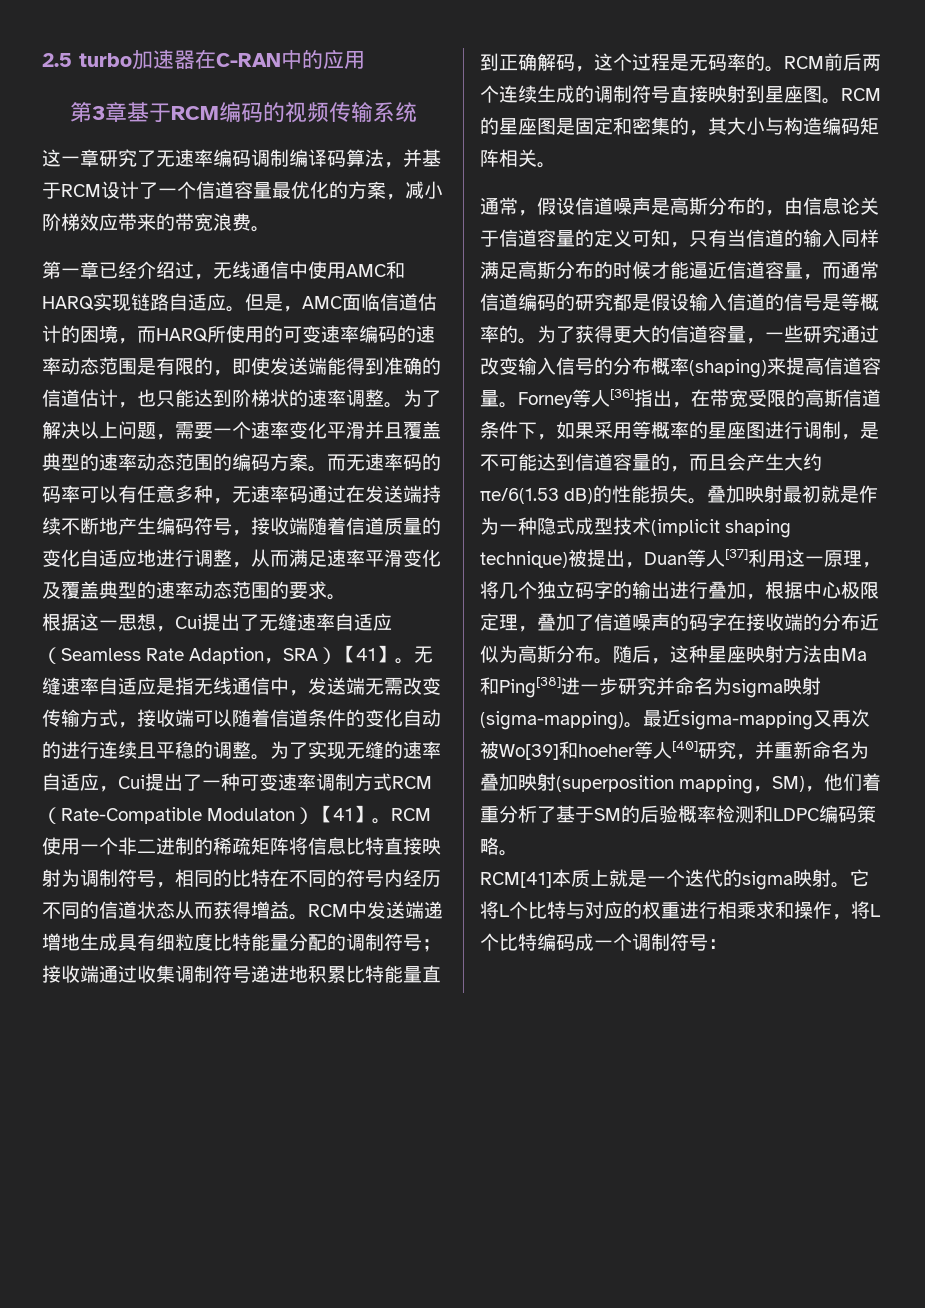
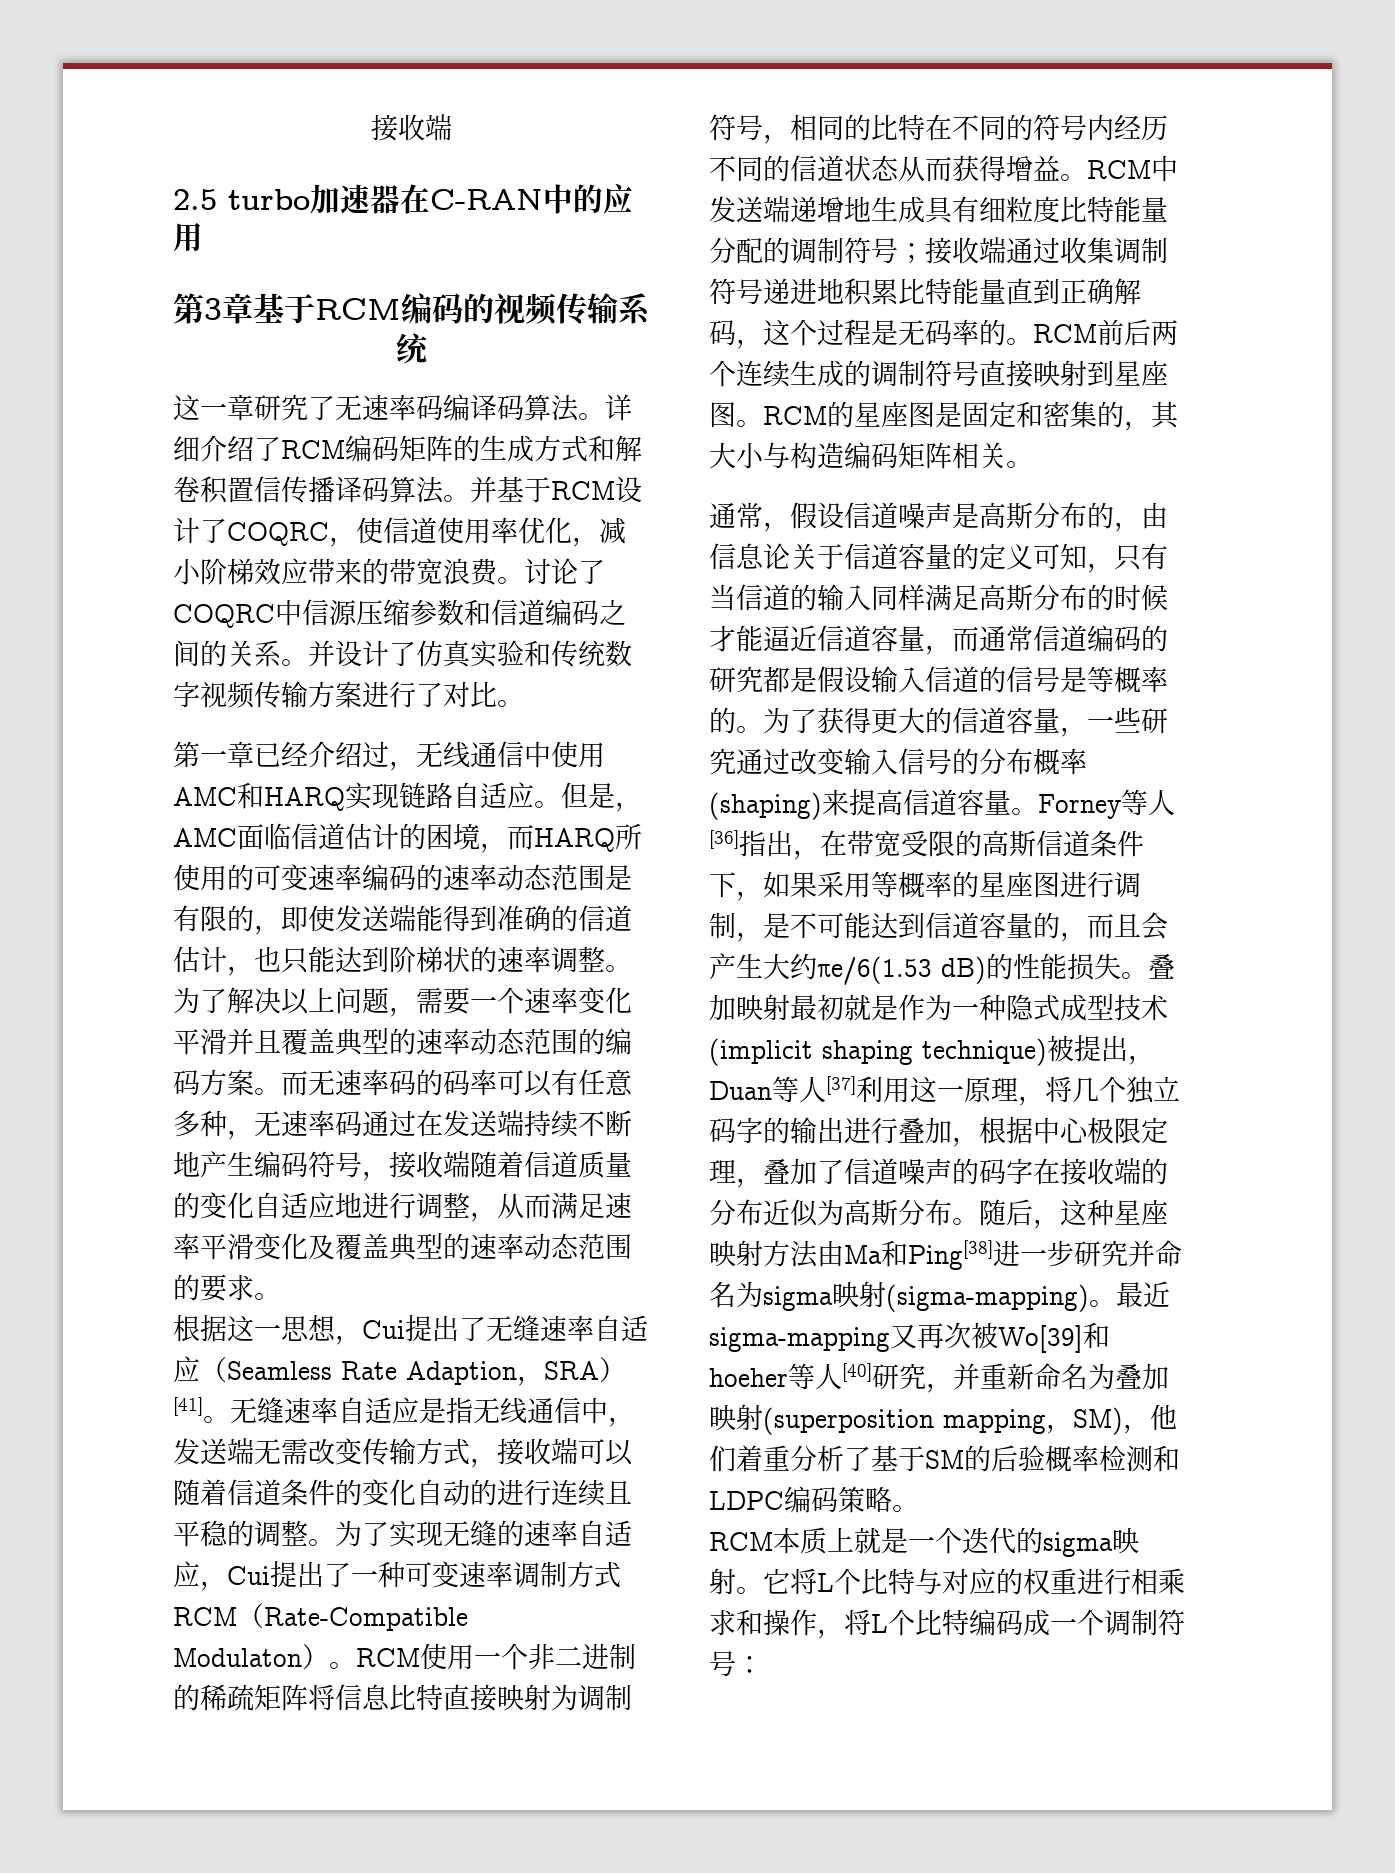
(42, 60) none -> [370,114,452,141] 接收端 //
[213,149,289,167] 编码调制 -> [416,395,443,421] 码
[384,149,441,168] [42,181,386,199] ，并基于RCM设计了一个信道容量最优化的方案 -> [578,394,632,421] [173,435,642,462] [173,476,642,504] [173,517,572,547] 。详细介绍了RCM编码矩阵的生成方式和解卷积置信传播译码算法。并基于RCM设计了COQRC，使信道使用率优化
(270, 229) none -> [524,558,605,585] [173,599,626,628] [173,640,632,668] [173,681,524,709] 讨论了COQRC中信源压缩参数和信道编码之间的关系。并设计了仿真实验和传统数字视频传输方案进行了对比。
[337,645,396,663] 【41】 -> [173,1397,203,1416] [41]
[314,805,373,823] 【41】 -> (329, 1657) none
[480,872,552,888] RCM[41] -> [709,1532,773,1551] RCM

